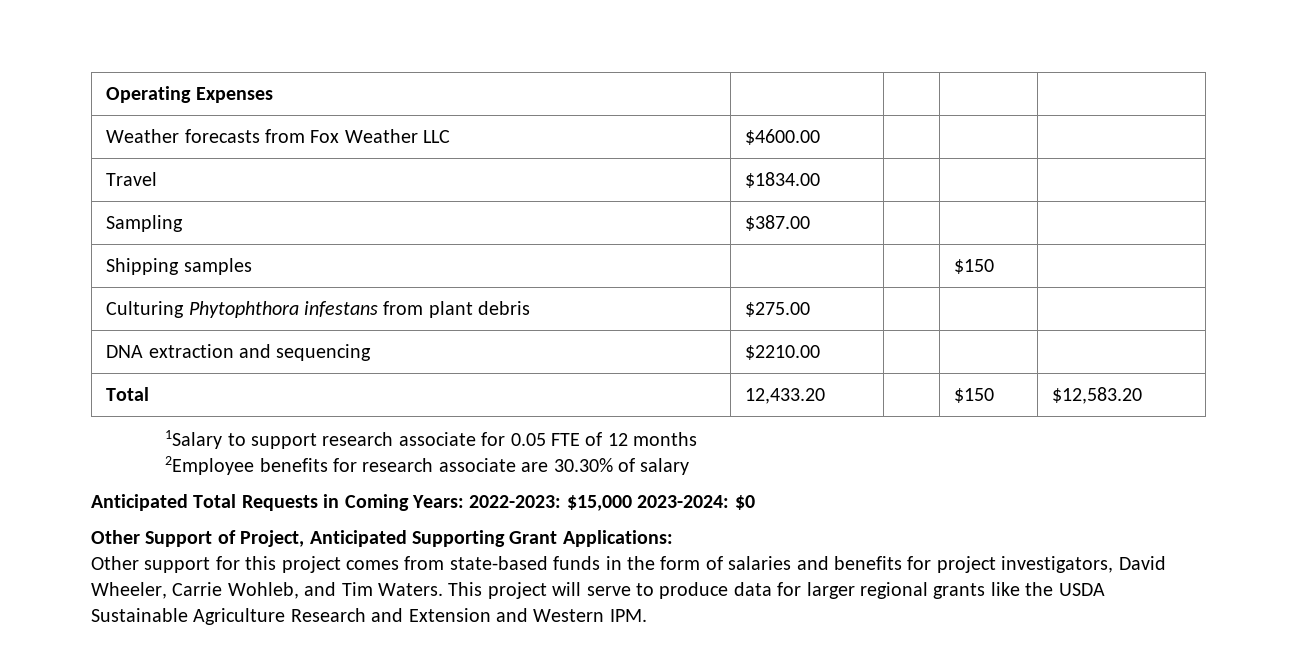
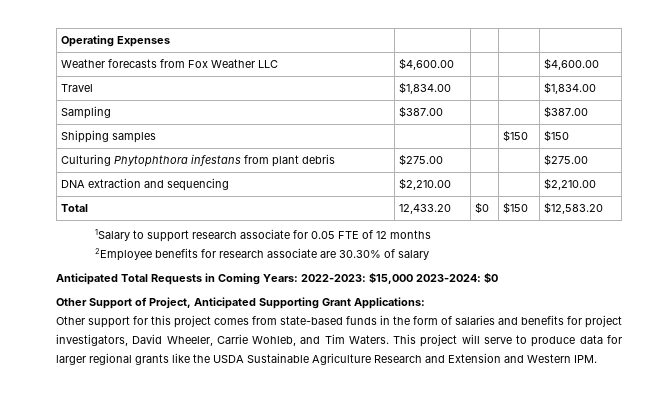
[745,129,821,145] $4600.00 | | | -> [398,58,454,70] [543,58,599,70] $4,600.00 | | | $4,600.00
[745,172,821,188] $1834.00 | | | -> [398,82,451,94] [543,82,596,94] $1,834.00 | | | $1,834.00
(811, 223) none -> [543,106,588,118] $387.00
(995, 266) none -> [543,130,569,142] $150
(811, 309) none -> [543,154,588,166] $275.00
[745,345,821,360] $2210.00 | | | -> [398,178,451,190] [543,178,596,190] $2,210.00 | | | $2,210.00
(826, 396) none -> [474,202,489,214] $0

